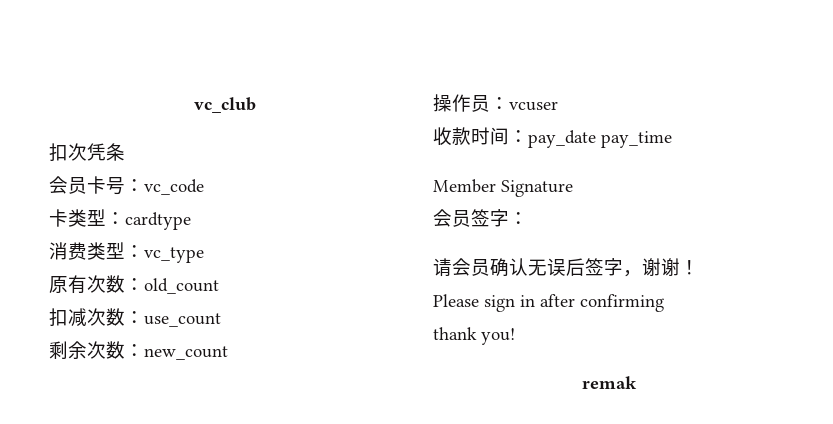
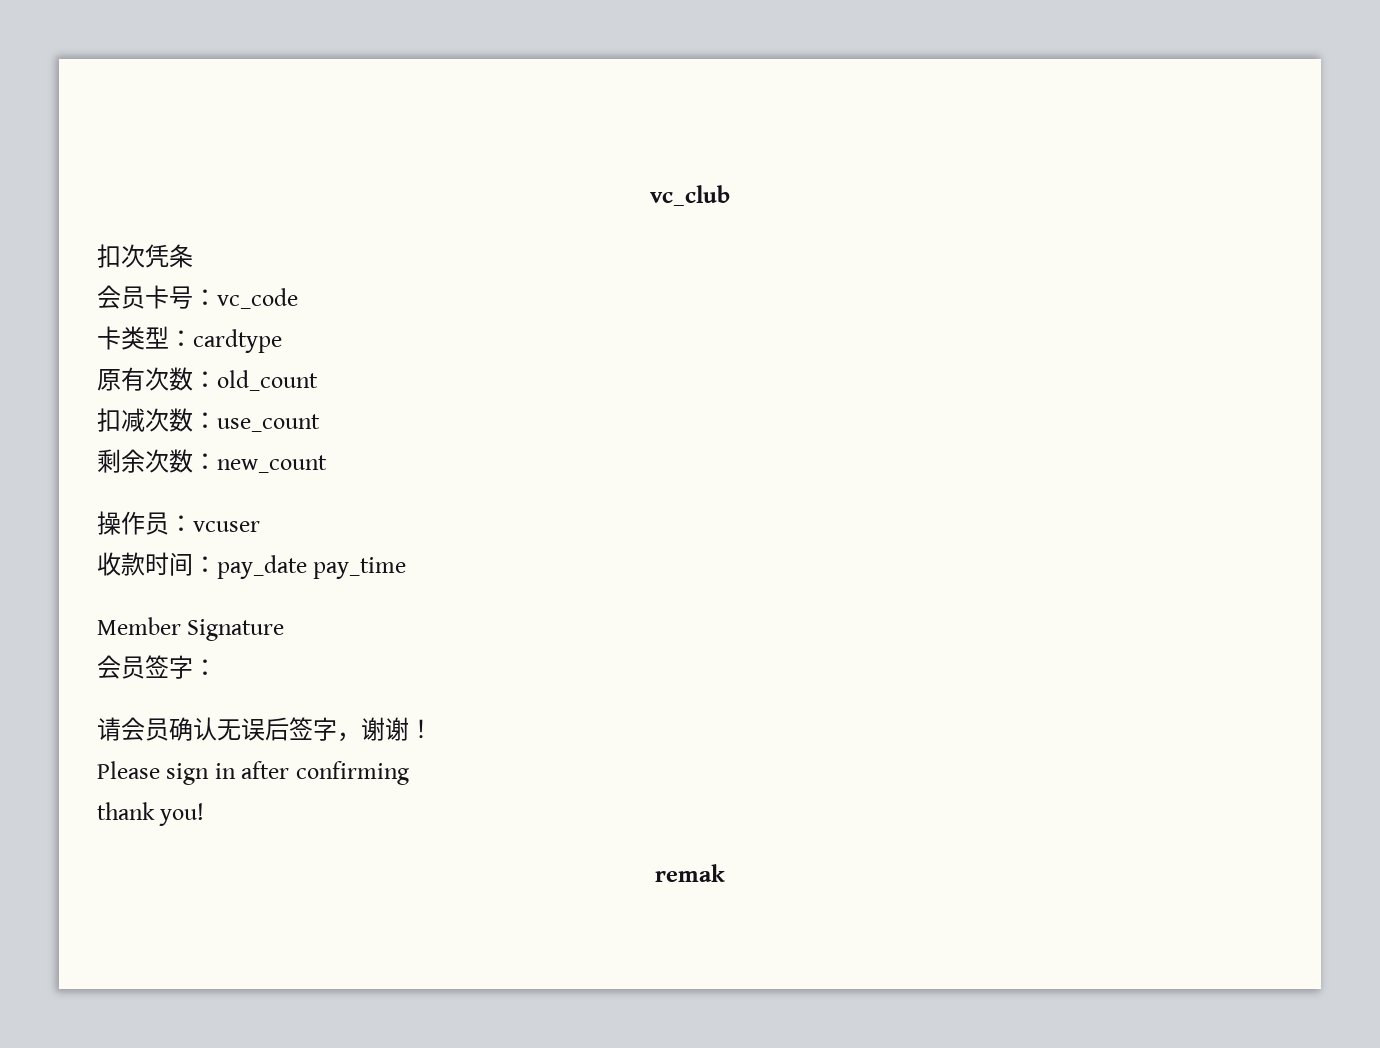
[49,242,204,263] // 消费类型：vc_type -> (282, 341) none

